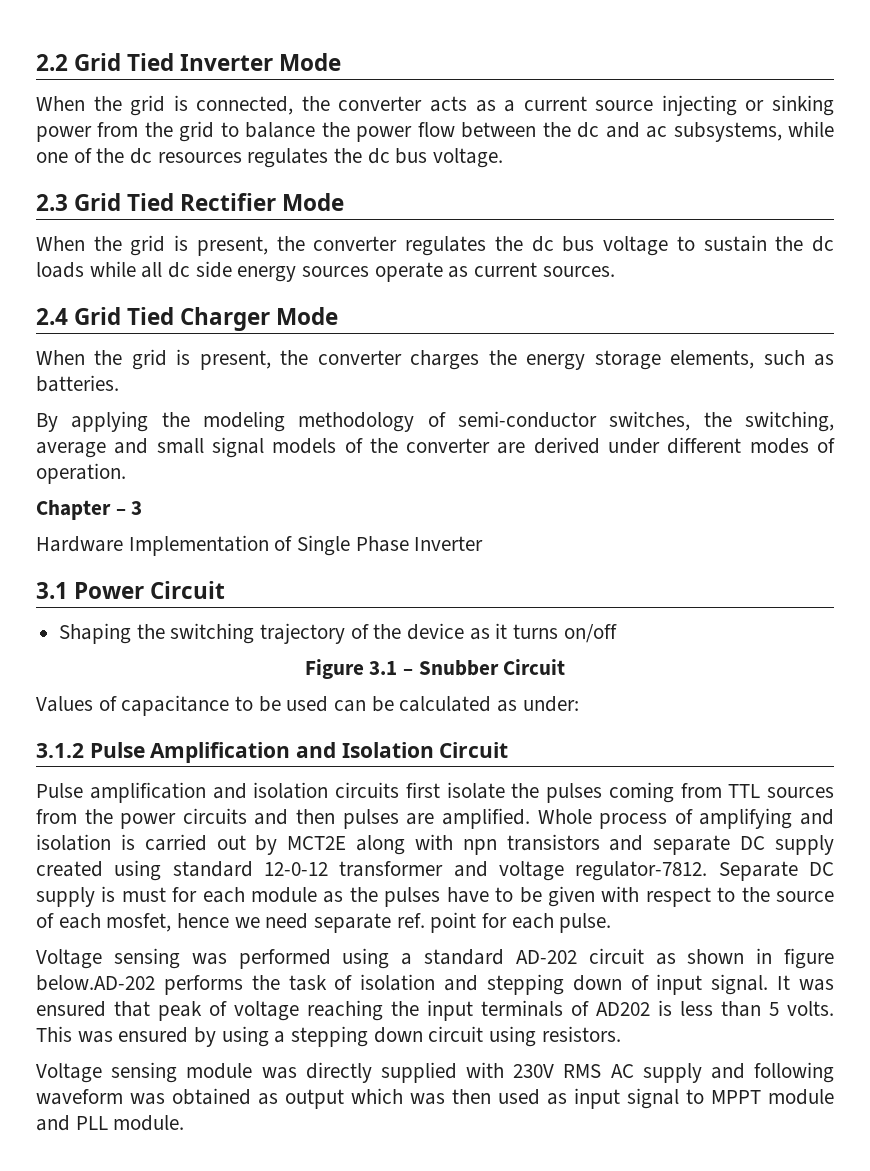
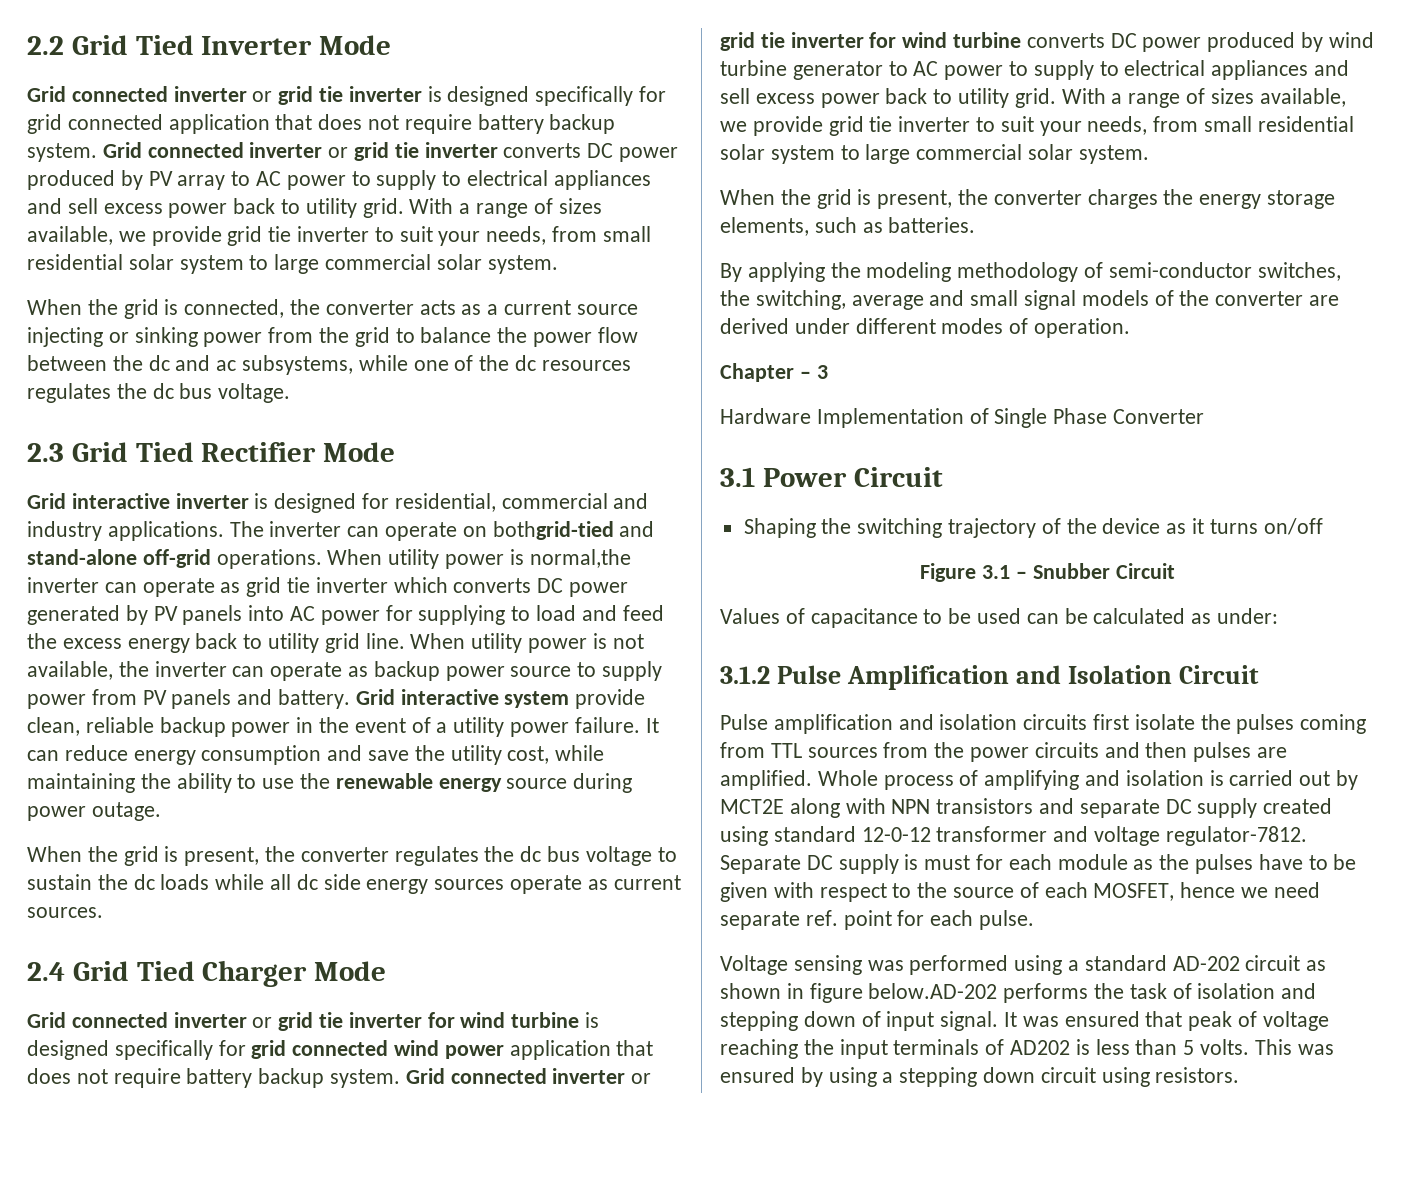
(342, 62) none -> [27,86,667,106] [27,114,616,134] [27,142,679,162] [27,170,651,190] [27,198,602,218] [27,226,651,246] [27,254,558,274] // Grid connected inverter or grid tie inverter is designed specifically for grid connected application that does not require battery backup system. Grid connected inverter or grid tie inverter converts DC power produced by PV array to AC power to supply to electrical appliances and sell excess power back to utility grid. With a range of sizes available, we provide grid tie inverter to suit your needs, from small residential solar system to large commercial solar system.
(345, 202) none -> [27,493,649,513] [27,521,655,541] [27,549,631,569] [27,577,629,597] [27,605,664,625] [27,633,644,653] [27,661,663,681] [27,689,646,709] [27,717,659,737] [27,745,605,765] [27,773,633,793] [27,802,161,821] // Grid interactive inverter is designed for residential, commercial and industry applications. The inverter can operate on bothgrid-tied and stand-alone off-grid operations. When utility power is normal,the inverter can operate as grid tie inverter which converts DC power generated by PV panels into AC power for supplying to load and feed the excess energy back to utility grid line. When utility power is not available, the inverter can operate as backup power source to supply power from PV panels and battery. Grid interactive system provide clean, reliable backup power in the event of a utility power failure. It can reduce energy consumption and save the utility cost, while maintaining the ability to use the renewable energy source during power outage.
(339, 316) none -> [27,1012,600,1031] [27,1040,654,1060] [27,1068,652,1088] [720,32,1374,52] [720,60,1350,80] [720,88,1346,108] [720,116,1354,136] [720,144,1149,164] // Grid connected inverter or grid tie inverter for wind turbine is designed specifically for grid connected wind power application that does not require battery backup system. Grid connected inverter or grid tie inverter for wind turbine converts DC power produced by wind turbine generator to AC power to supply to electrical appliances and sell excess power back to utility grid. With a range of sizes available, we provide grid tie inverter to suit your needs, from small residential solar system to large commercial solar system.
[414,536,484,551] Inverter -> [1113,409,1205,424] Converter
[462,839,497,855] npn -> [891,799,931,814] NPN
[106,913,172,932] mosfet, -> [1093,883,1175,901] MOSFET,
[36,1062,834,1083] [36,1088,834,1109] [36,1115,185,1131] // Voltage sensing module was directly supplied with 230V RMS AC supply and following waveform was obtained as output which was then used as input signal to MPPT module and PLL module. -> (1240, 1075) none

